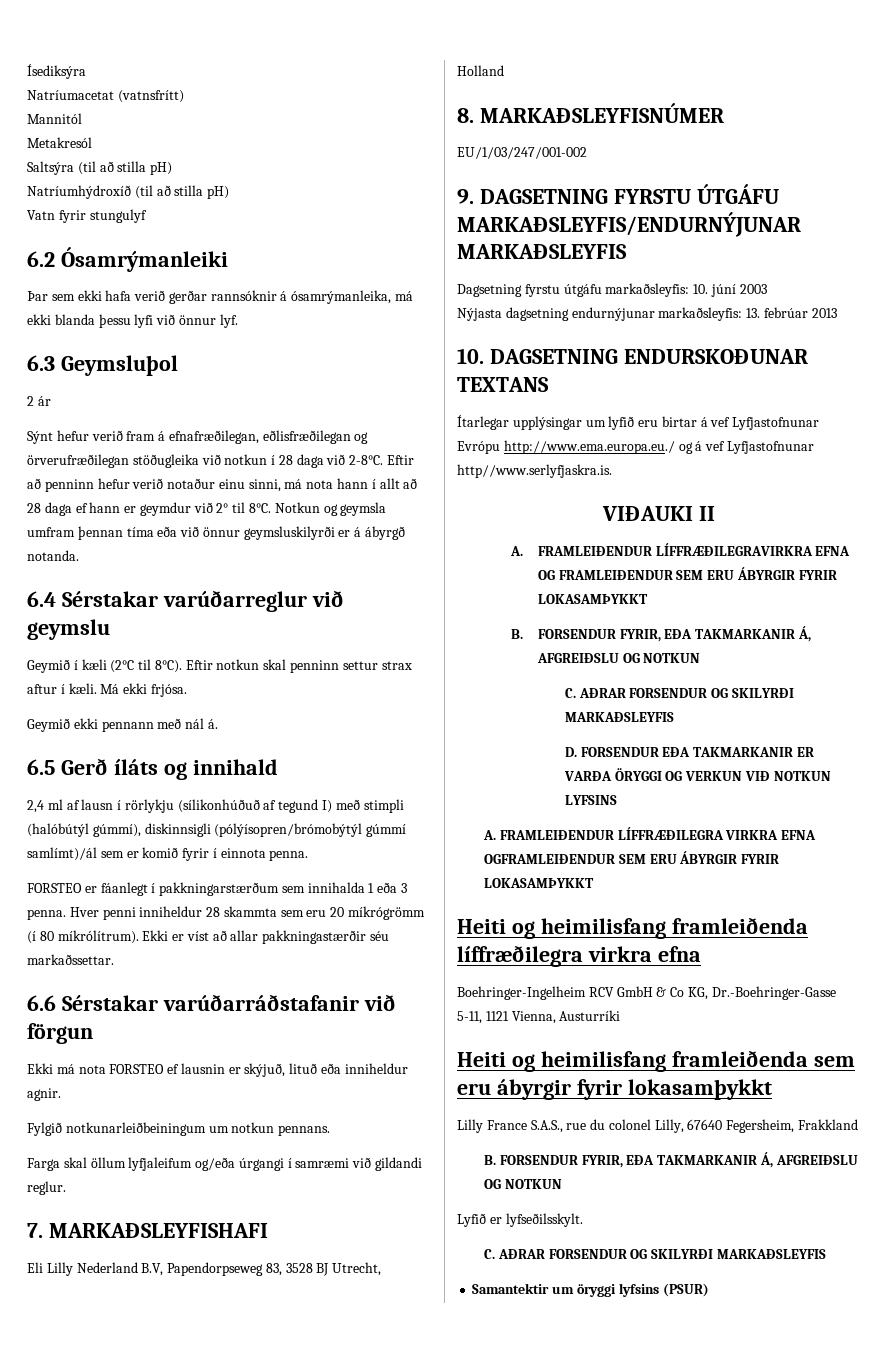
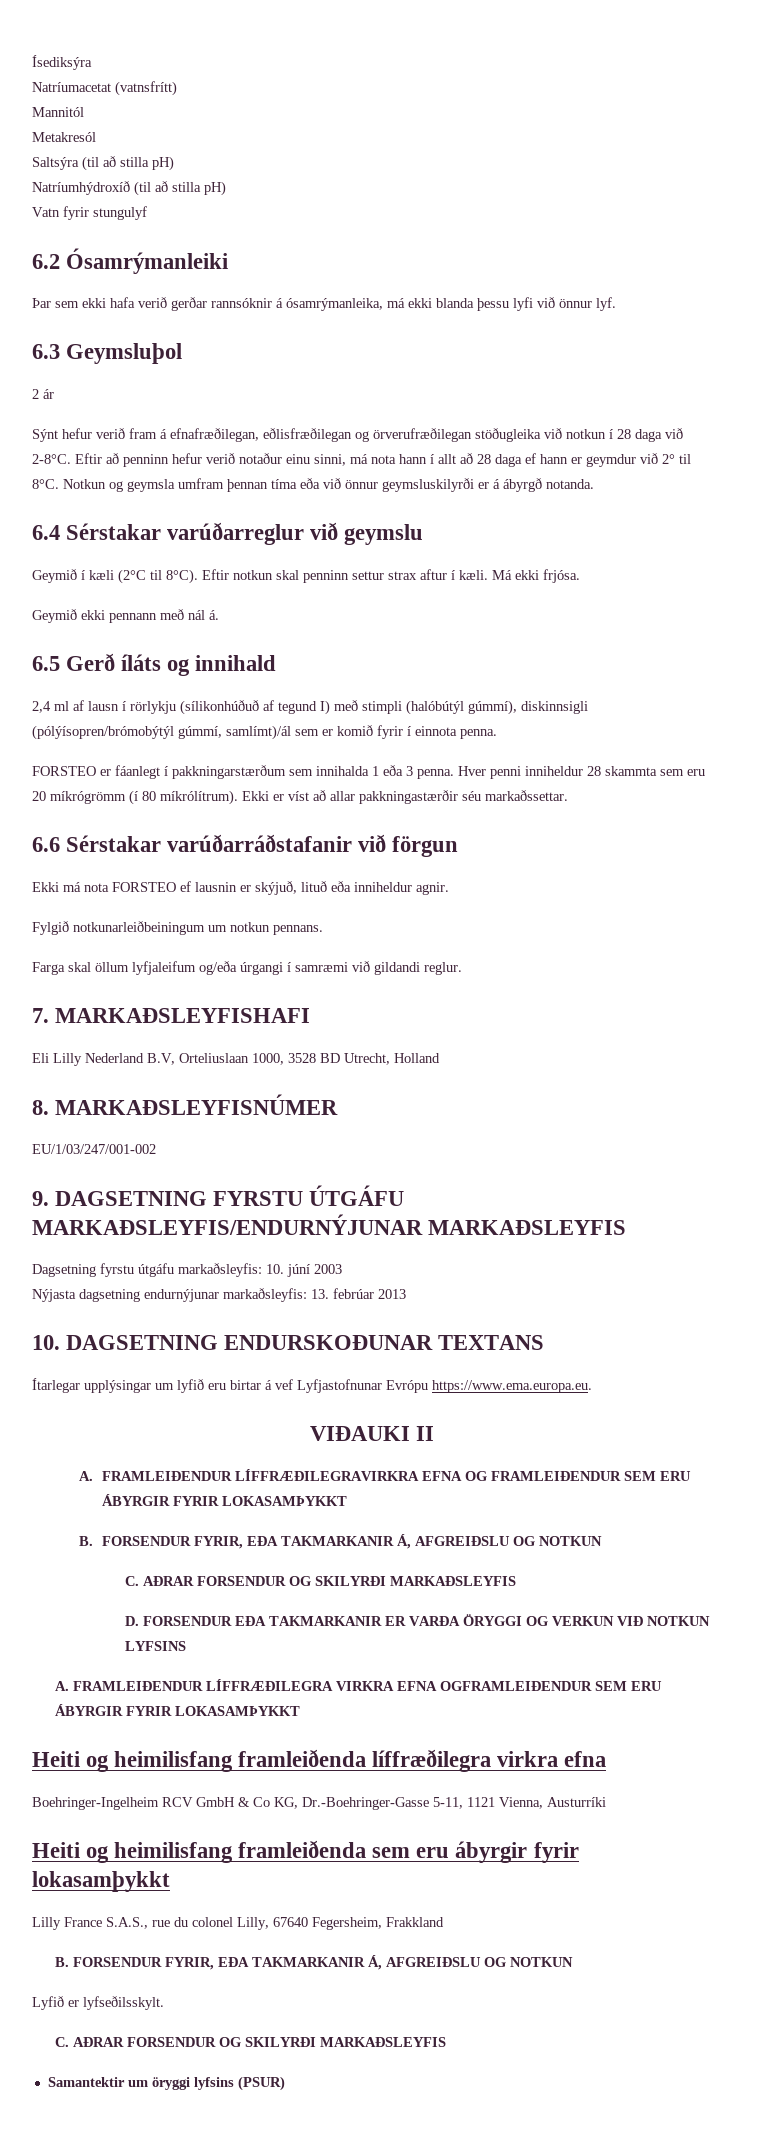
[366,824,407,837] gúmmí -> [178,726,222,739] gúmmí,
[167,1262,330,1276] Papendorpseweg 83, 3528 BJ -> [179,1053,340,1065] Orteliuslaan 1000, 3528 BD
[503,440,814,454] [457,464,612,478] http://www.ema.europa.eu./ og á vef Lyfjastofnunar http//www.serlyfjaskra.is. -> [432,1380,592,1393] https://www.ema.europa.eu.

